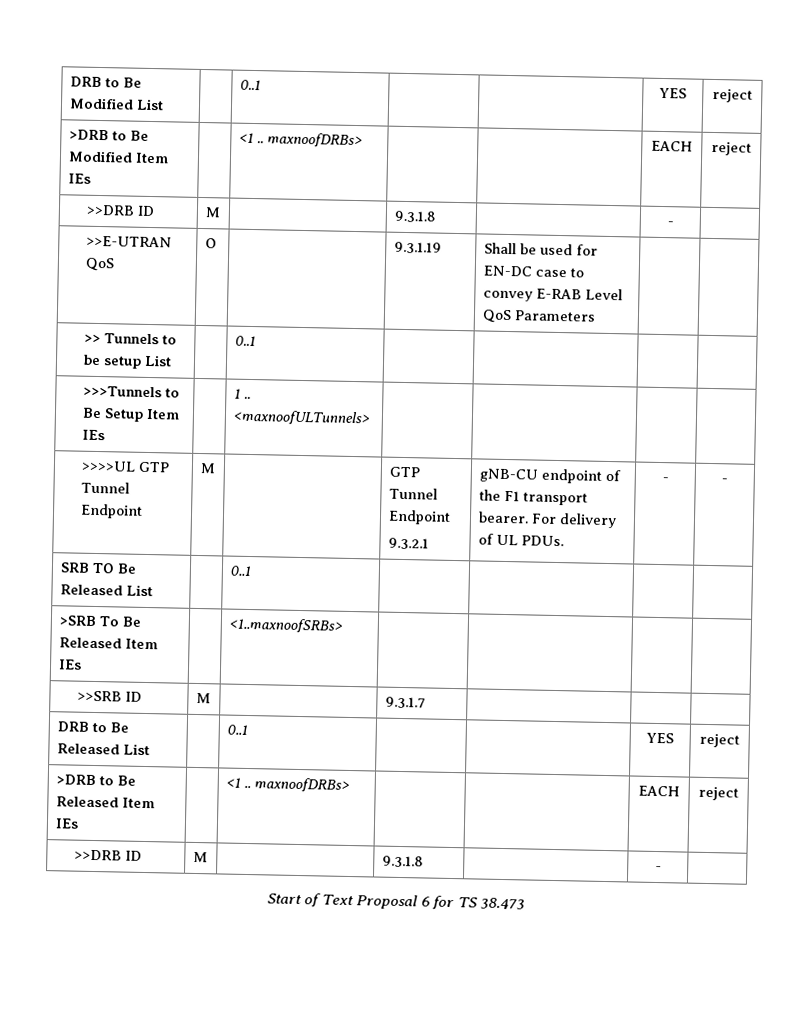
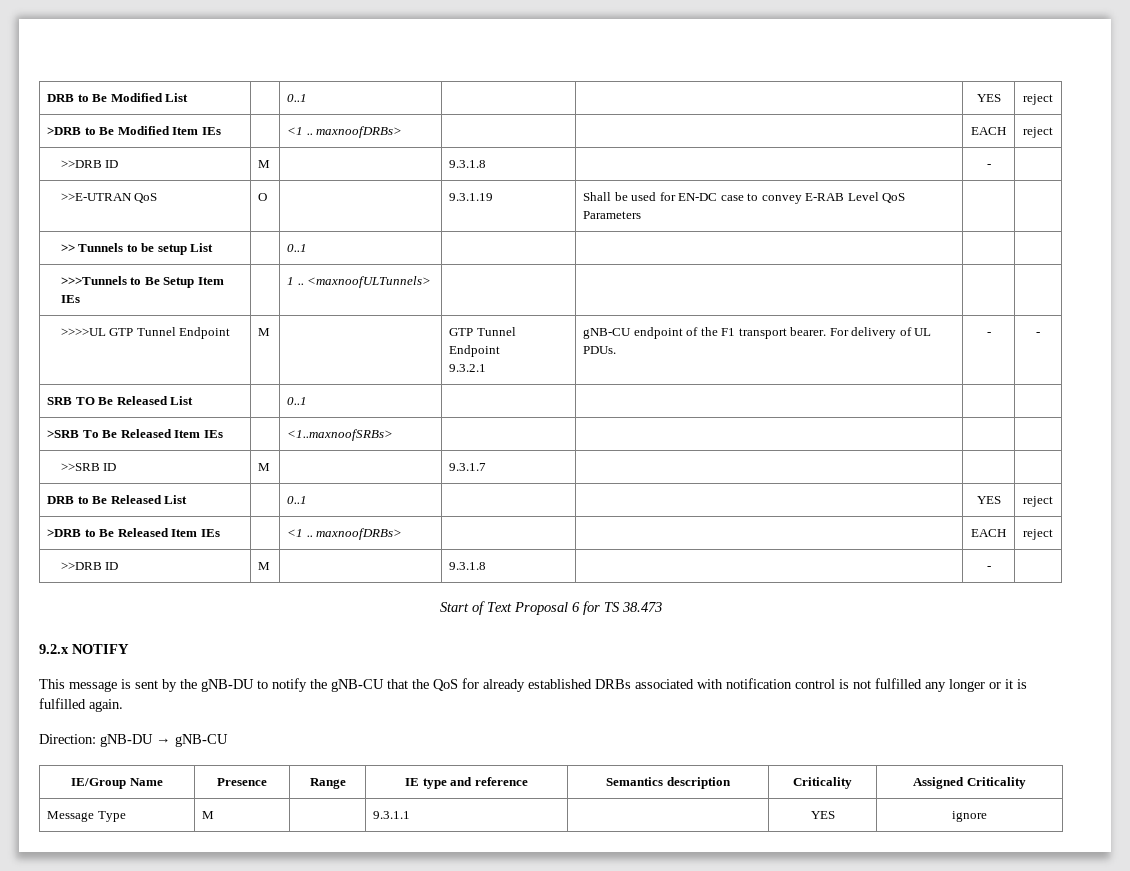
(526, 903) none -> [39,644,129,654] [39,678,1027,692] [39,698,123,712] [39,734,228,747] [71,778,163,789] [217,778,267,786] [309,778,346,789] [405,777,528,789] [606,777,731,789] [793,777,852,789] [913,777,1026,789] [47,811,126,822] [202,811,215,819] [373,811,411,819] [810,811,835,819] [952,811,987,822] // 9.2.x NOTIFY // This message is sent by the gNB-DU to notify the gNB-CU that the QoS for already established DRBs associated with notification control is not fulfilled any longer or it is fulfilled again. // Direction: gNB-DU → gNB-CU // IE/Group Name | Presence | Range | IE type and reference | Semantics description | Criticality | Assigned Criticality // Message Type | M | | 9.3.1.1 | | YES | ignore

